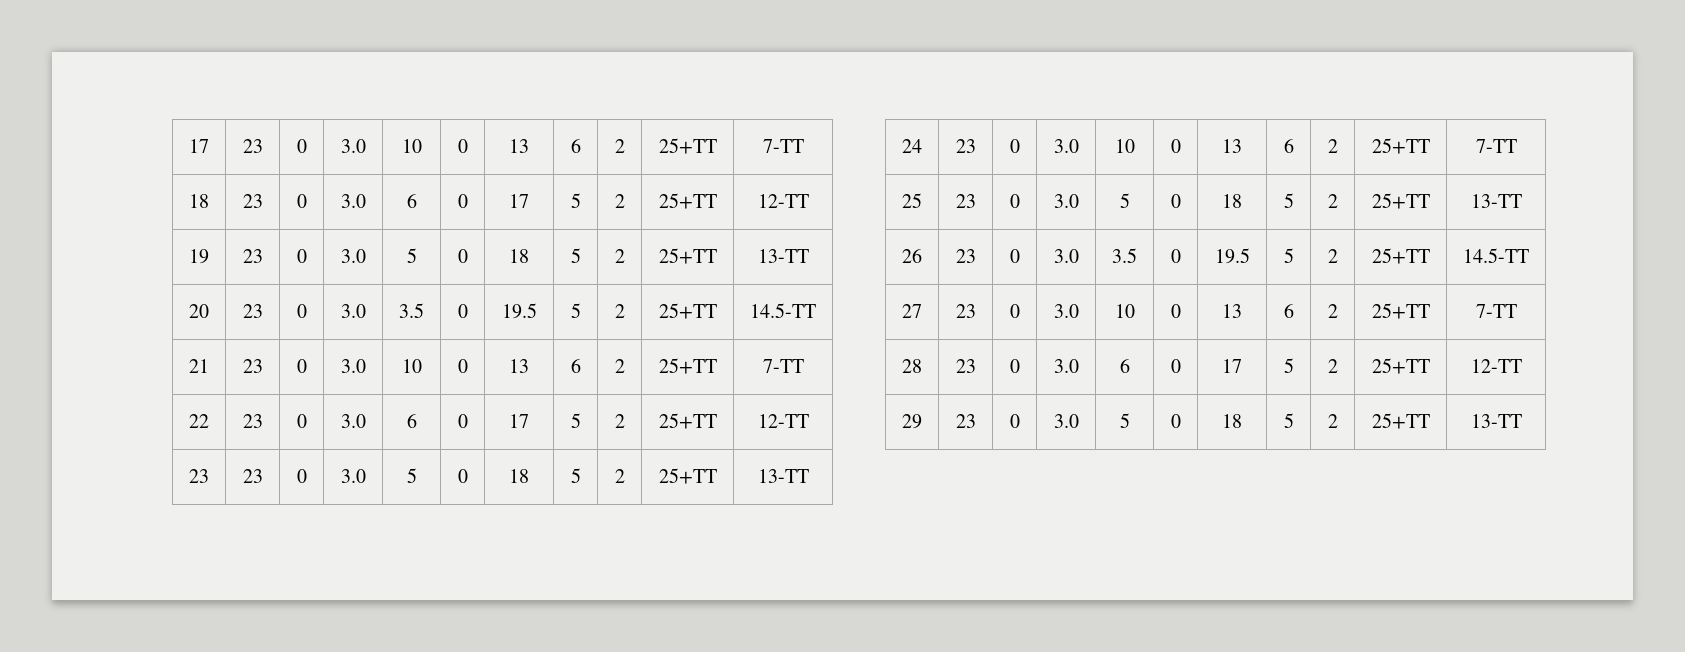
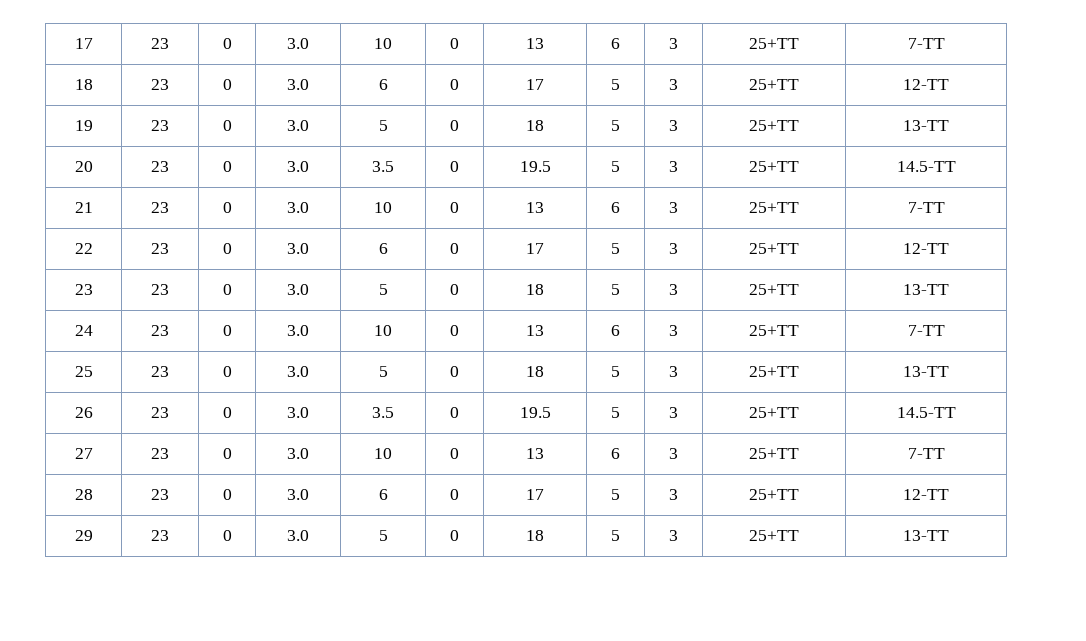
[614,139,625,153] 2 -> [669,38,678,49] 3
[614,194,625,208] 2 -> [669,79,678,90] 3
[614,249,625,263] 2 -> [669,120,678,131] 3
[614,304,625,318] 2 -> [669,161,678,172] 3
[614,359,625,373] 2 -> [669,202,678,213] 3
[614,414,625,428] 2 -> [669,243,678,254] 3
[614,469,625,483] 2 -> [669,284,678,295] 3
[1327,139,1338,153] 2 -> [669,325,678,336] 3
[1327,194,1338,208] 2 -> [669,366,678,377] 3
[1327,249,1338,263] 2 -> [669,407,678,418] 3
[1327,304,1338,318] 2 -> [669,448,678,459] 3
[1327,359,1338,373] 2 -> [669,489,678,500] 3
[1327,414,1338,428] 2 -> [669,530,678,541] 3

